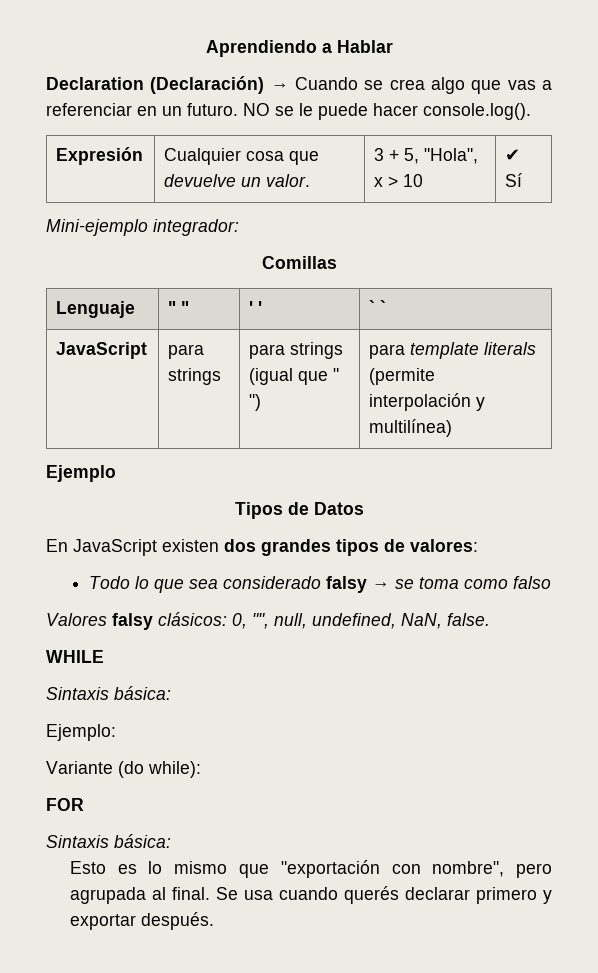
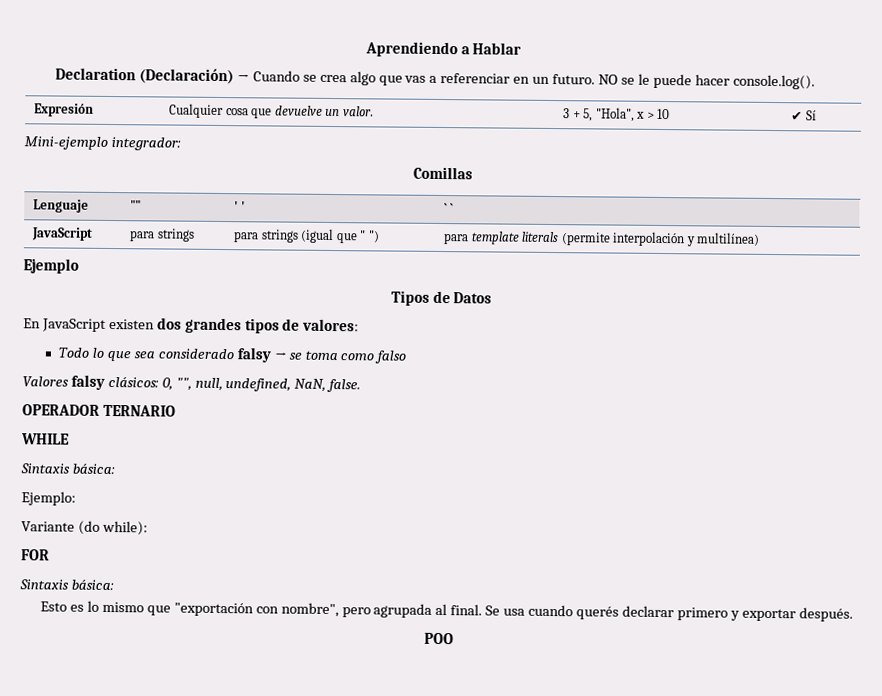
[168,301,190,314] " " -> [130,200,142,211] ""
(490, 619) none -> [22,404,176,417] // OPERADOR TERNARIO
(214, 921) none -> [423,632,454,645] // POO

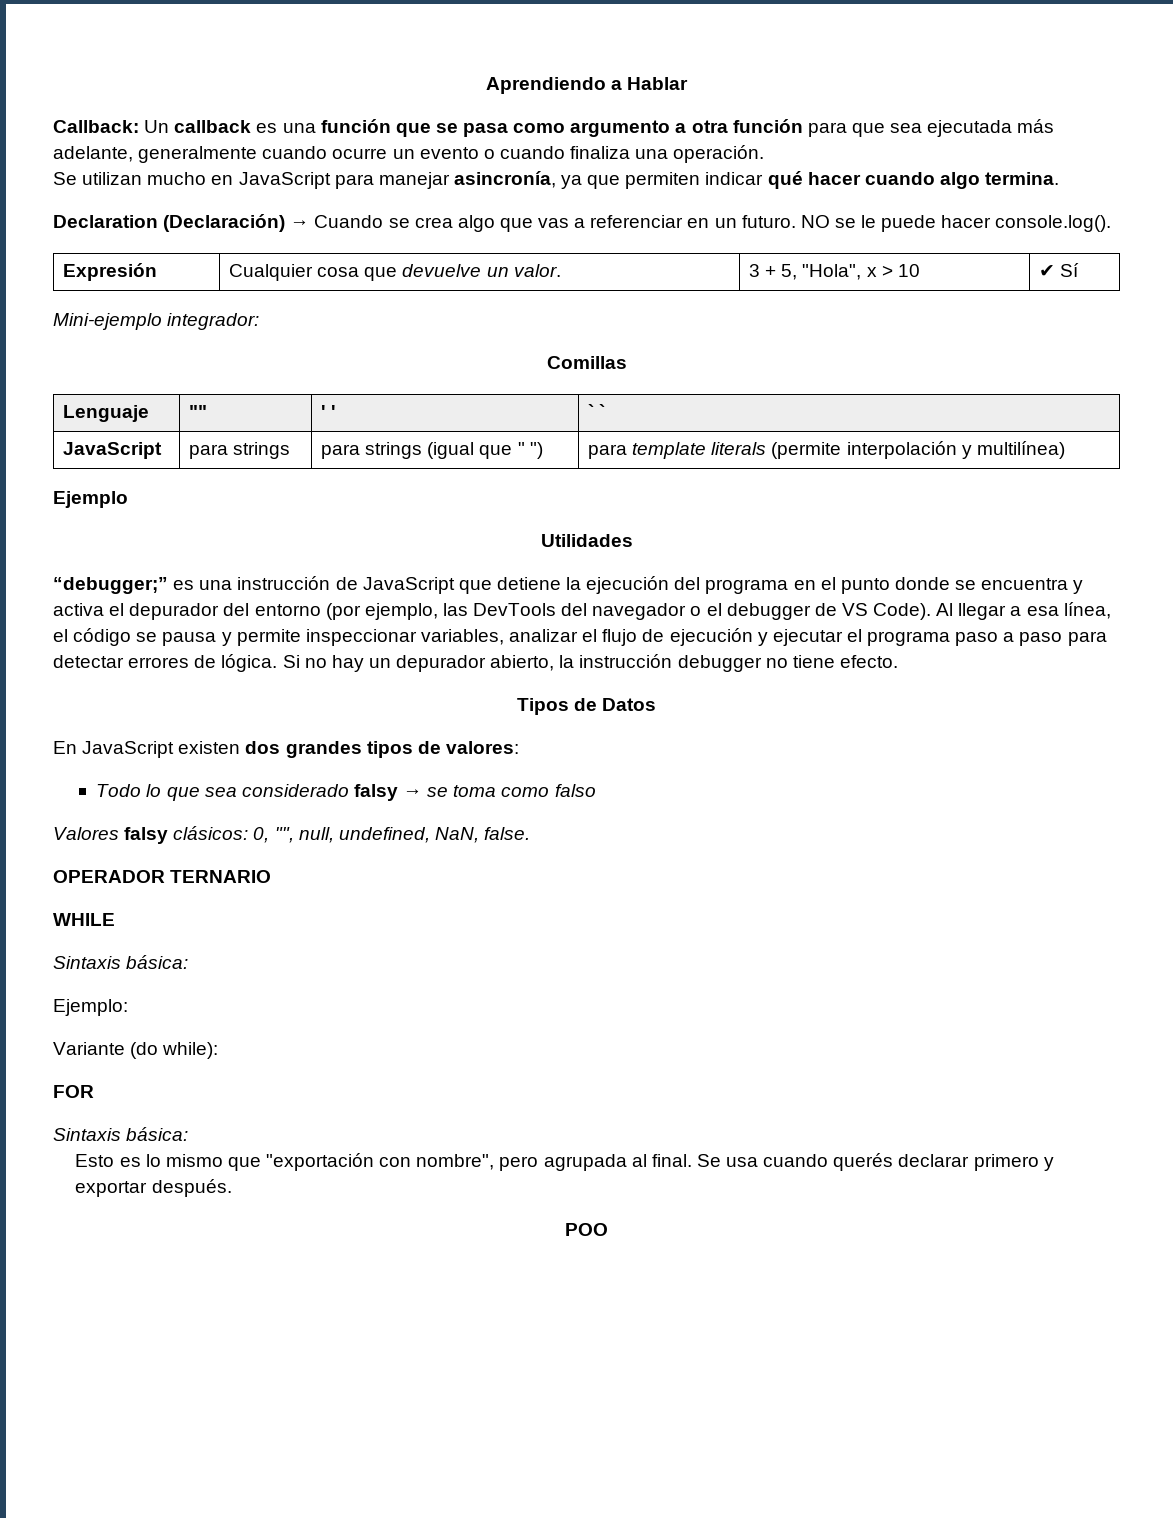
(522, 48) none -> [53,119,1055,137] [53,145,765,163] [53,171,1060,189] // Callback: Un callback es una función que se pasa como argumento a otra función para que sea ejecutada más adelante, generalmente cuando ocurre un evento o cuando finaliza una operación. // Se utilizan mucho en JavaScript para manejar asincronía, ya que permiten indicar qué hacer cuando algo termina.
(79, 266) none -> [540,534,633,547] [53,576,1084,594] [53,602,1111,620] [53,628,1107,646] [53,654,898,672] // Utilidades // “debugger;” es una instrucción de JavaScript que detiene la ejecución del programa en el punto donde se encuentra y activa el depurador del entorno (por ejemplo, las DevTools del navegador o el debugger de VS Code). Al llegar a esa línea, el código se pausa y permite inspeccionar variables, analizar el flujo de ejecución y ejecutar el programa paso a paso para detectar errores de lógica. Si no hay un depurador abierto, la instrucción debugger no tiene efecto.

